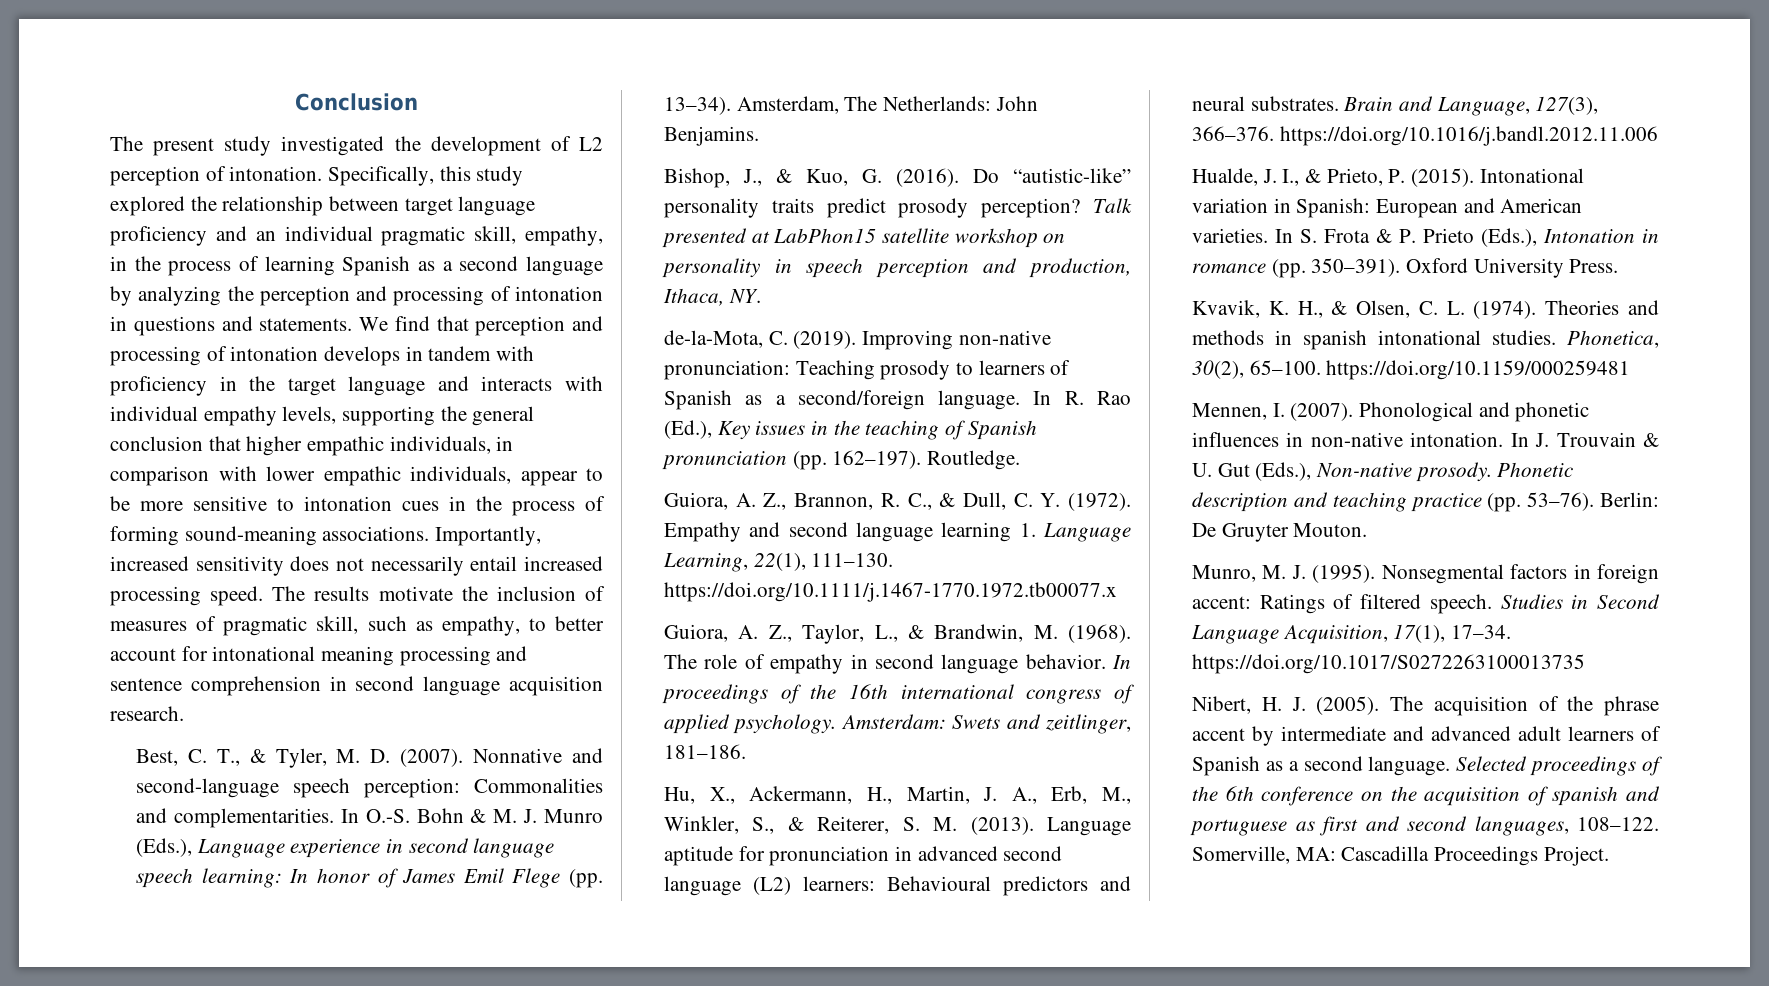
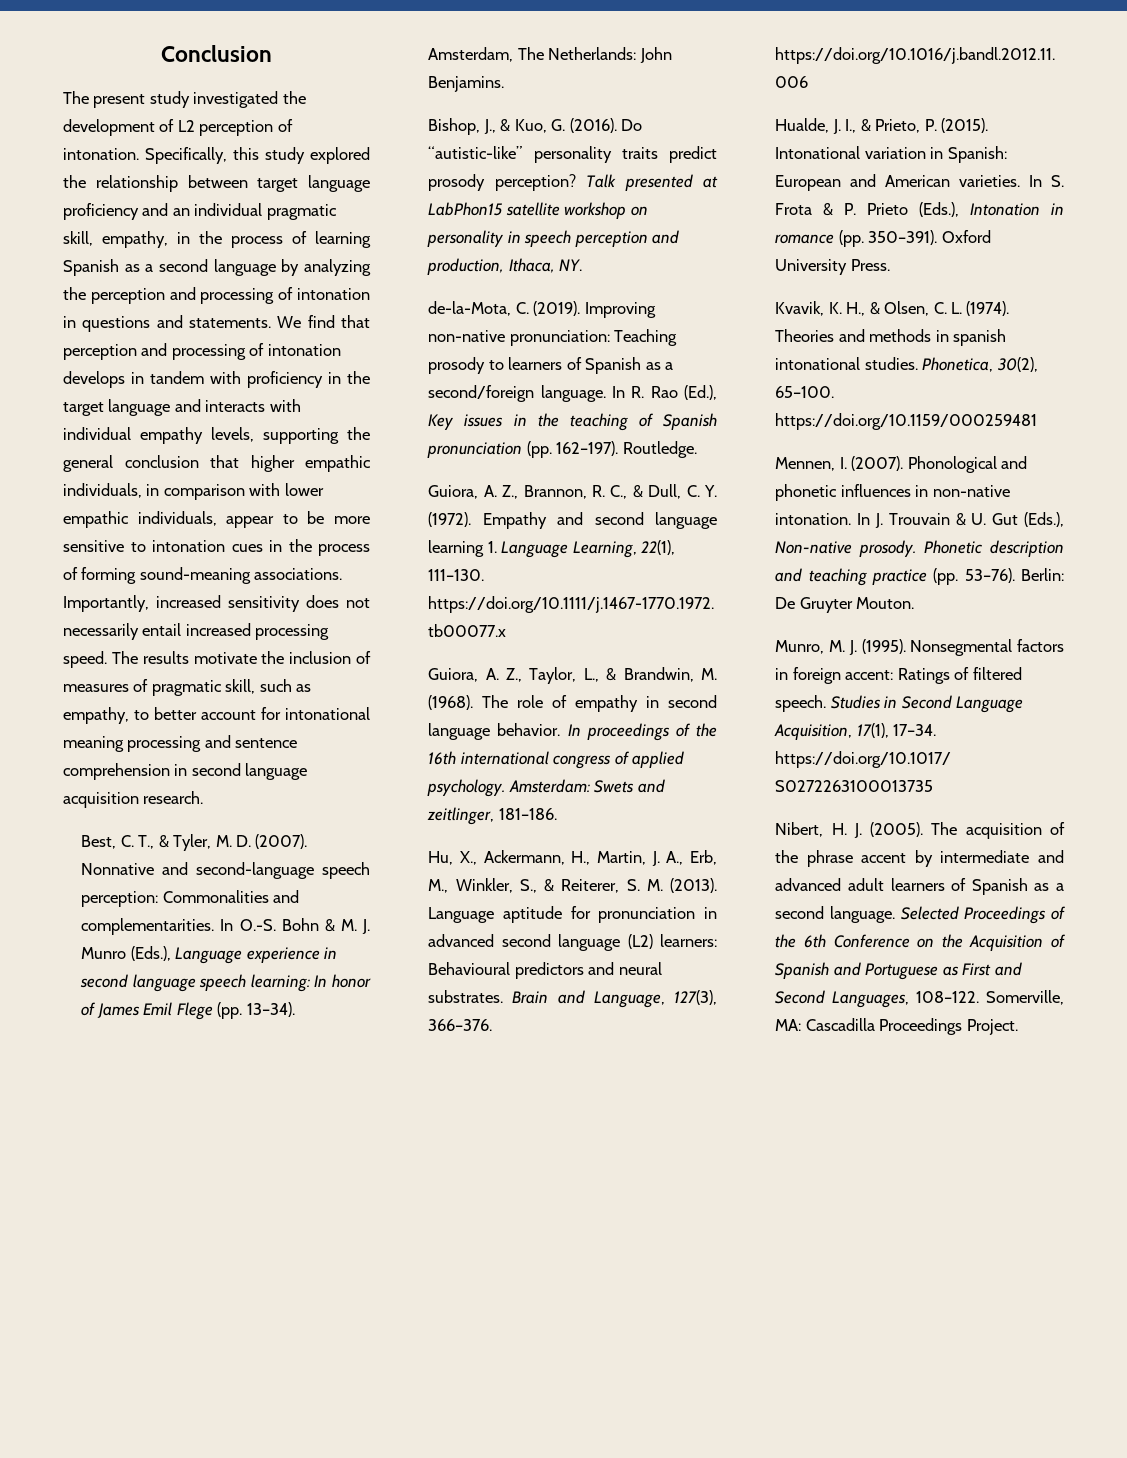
[1530,756,1637,776] proceedings -> [964,906,1047,924] Proceedings
[1261,786,1354,806] conference -> [833,934,910,948] Conference
[1424,786,1660,806] [1190,816,1569,836] acquisition of spanish and portuguese as first and second languages, -> [969,934,1065,951] [775,962,1022,980] [775,990,910,1008] Acquisition of Spanish and Portuguese as First and Second Languages,

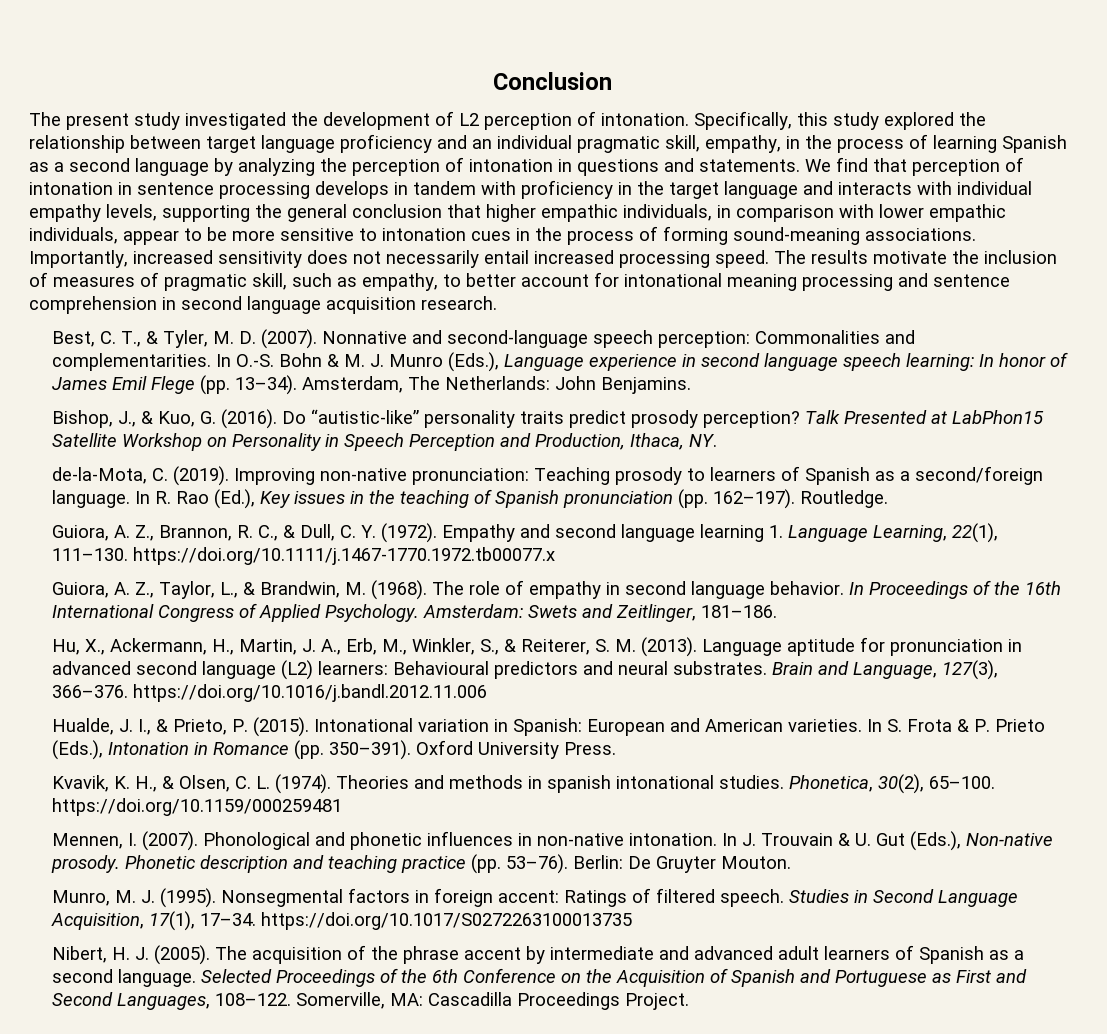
[169,287,275,304] and processing -> (440, 167) none
[141,343,341,360] and processing of intonation -> [1005,157,1024,172] [29,182,310,199] of intonation in sentence processing
[624,174,693,191] presented -> [844,410,928,424] Presented
[505,202,648,219] [427,230,680,247] [427,258,505,275] satellite workshop on personality in speech perception and production, -> [52,433,626,451] Satellite Workshop on Personality in Speech Perception and Production,
[586,723,670,741] proceedings -> [869,581,969,599] Proceedings
[460,751,685,769] [427,779,506,797] international congress of applied psychology. -> [52,603,420,622] International Congress of Applied Psychology.
[427,807,495,825] zeitlinger, -> [616,604,697,622] Zeitlinger,
[775,234,835,244] romance -> [213,742,290,755] Romance

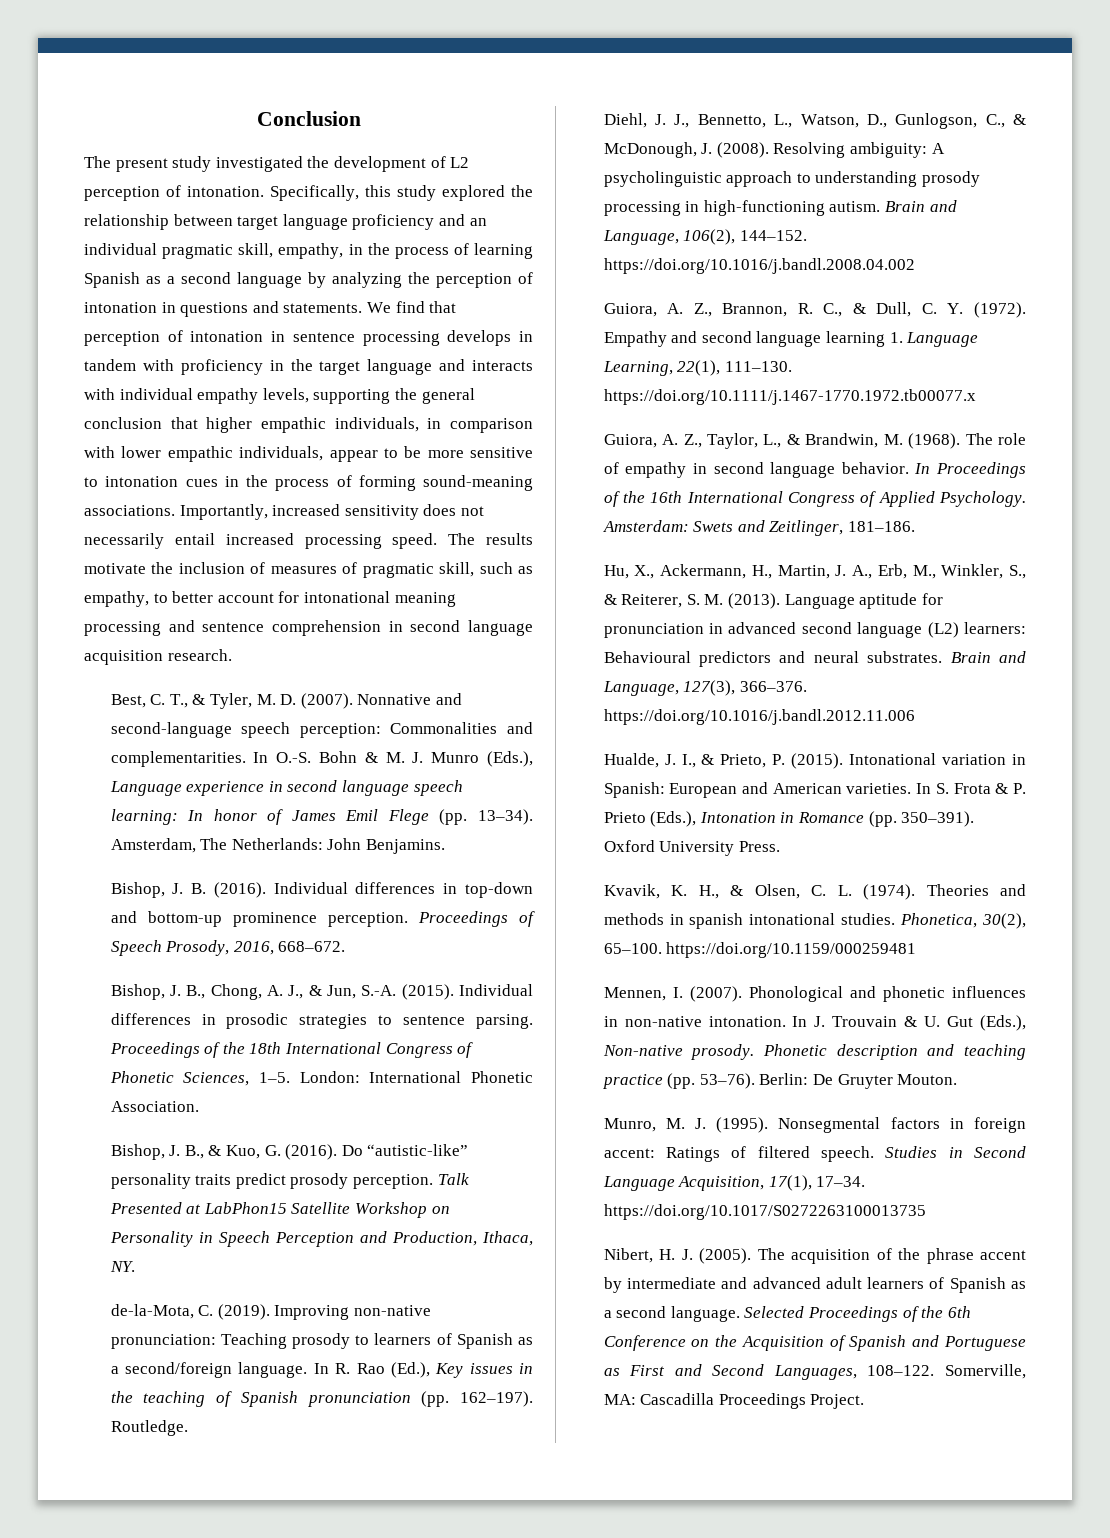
[118,411,137,427] J., -> [172,882,533,898] [110,911,535,927] [110,940,346,956] [110,984,533,1000] [110,1013,533,1029] [109,1042,474,1058] [109,1071,533,1086] [110,1101,199,1112] [110,1144,204,1160] J. B. (2016). Individual differences in top-down and bottom-up prominence perception. Proceedings of Speech Prosody, 2016, 668–672. // Bishop, J. B., Chong, A. J., & Jun, S.-A. (2015). Individual differences in prosodic strategies to sentence parsing. Proceedings of the 18th International Congress of Phonetic Sciences, 1–5. London: International Phonetic Association. // Bishop, J. B.,
[703,411,801,428] perception? -> [353,1174,434,1189] perception.
(889, 499) none -> [603,113,1026,129] [603,142,945,158] [603,171,981,187] [603,200,957,216] [602,229,807,245] [603,258,915,274] // Diehl, J. J., Bennetto, L., Watson, D., Gunlogson, C., & McDonough, J. (2008). Resolving ambiguity: A psycholinguistic approach to understanding prosody processing in high-functioning autism. Brain and Language, 106(2), 144–152. https://doi.org/10.1016/j.bandl.2008.04.002

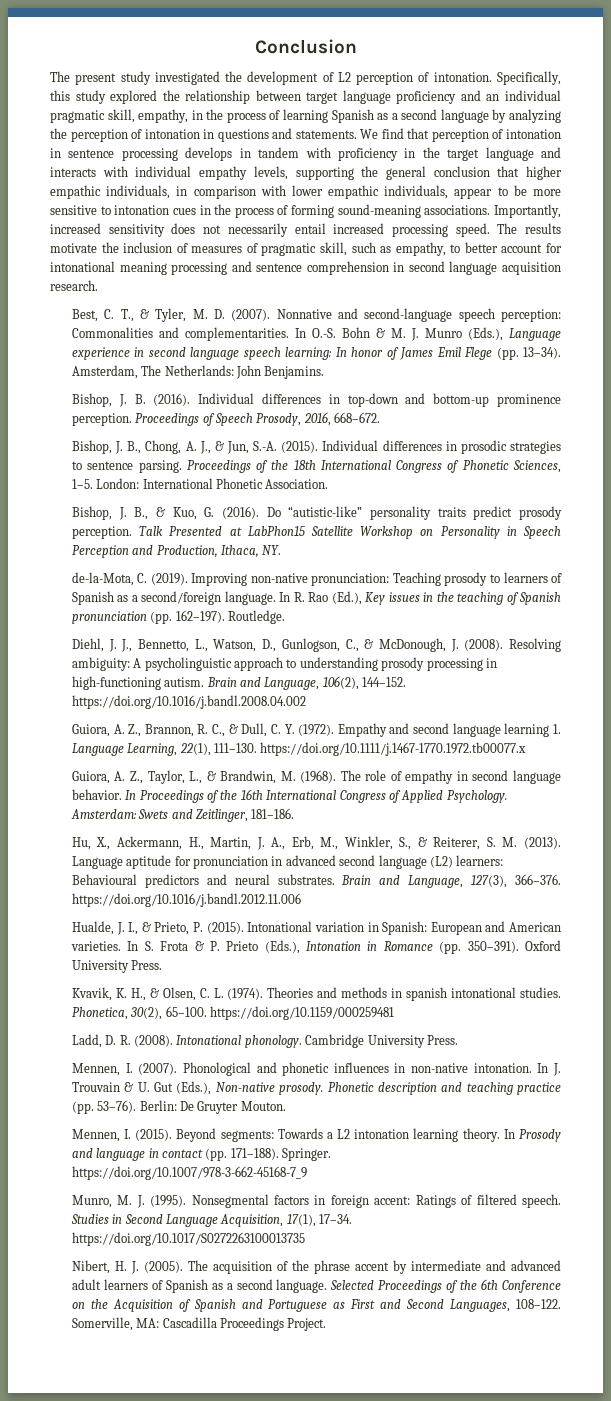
(917, 950) none -> [71,1034,458,1048] // Ladd, D. R. (2008). Intonational phonology. Cambridge University Press.
(958, 1079) none -> [71,1128,562,1142] [71,1148,332,1161] [71,1166,307,1180] // Mennen, I. (2015). Beyond segments: Towards a L2 intonation learning theory. In Prosody and language in contact (pp. 171–188). Springer. https://doi.org/10.1007/978-3-662-45168-7_9

